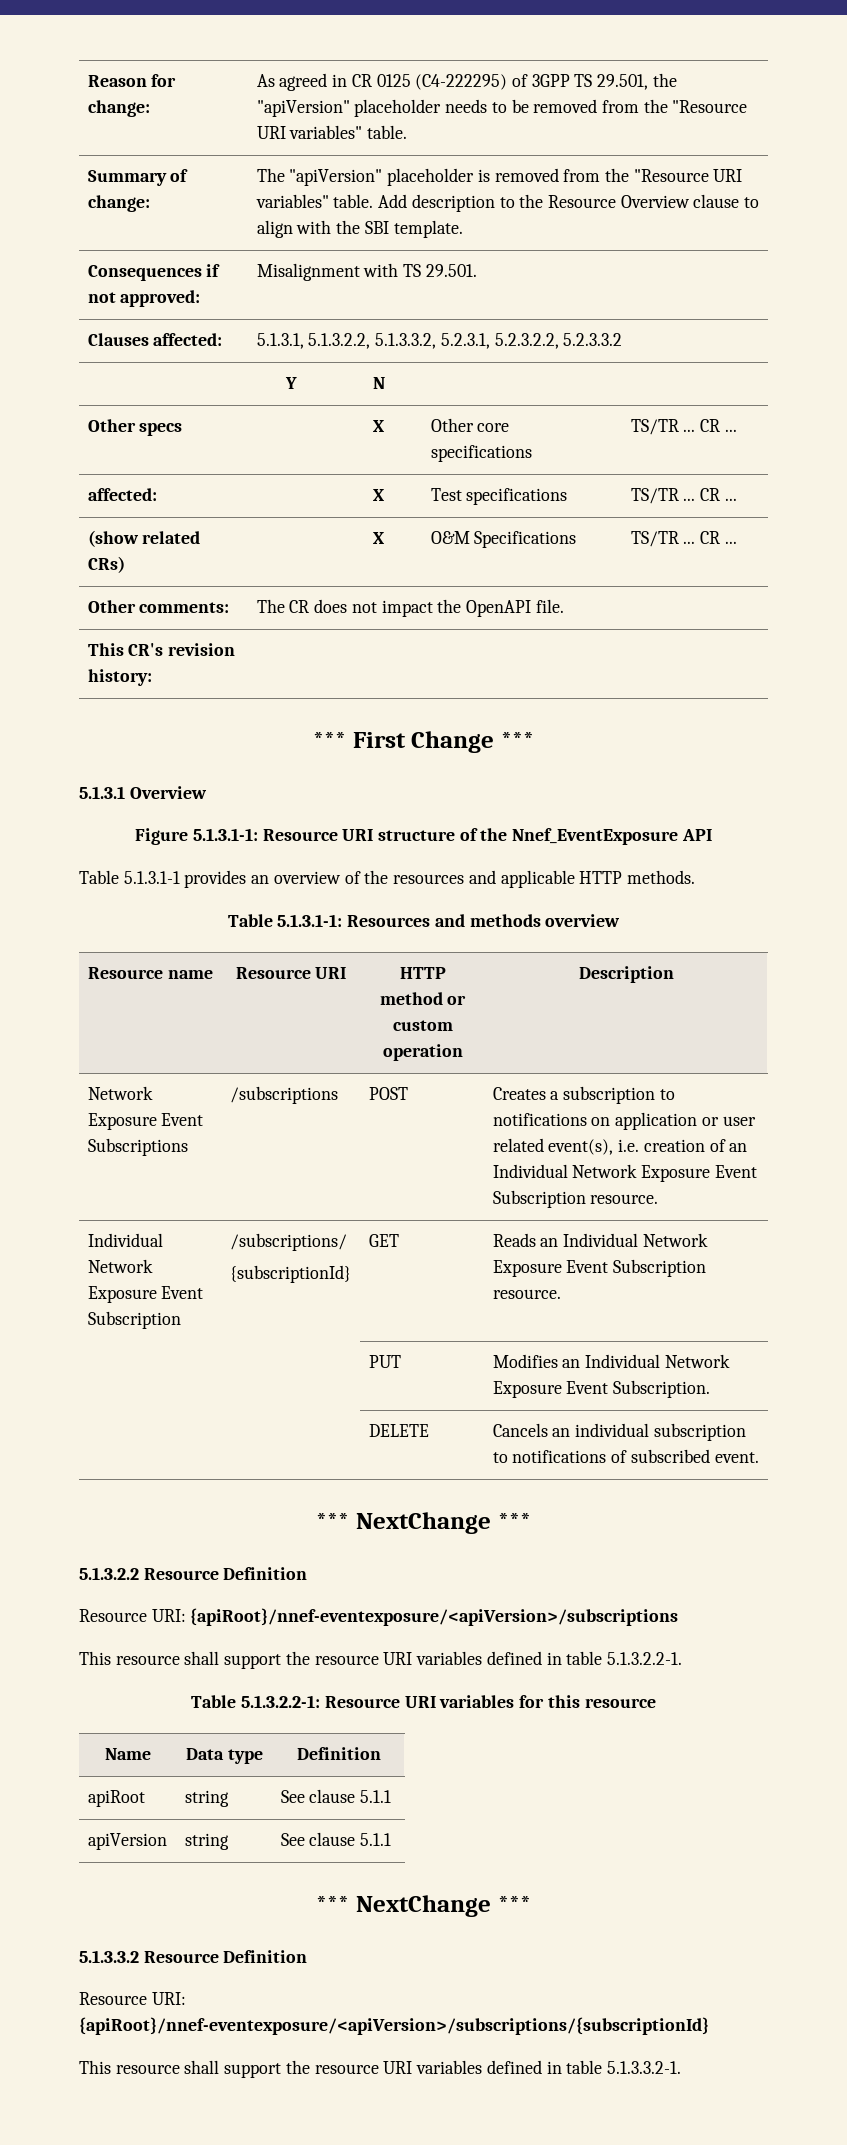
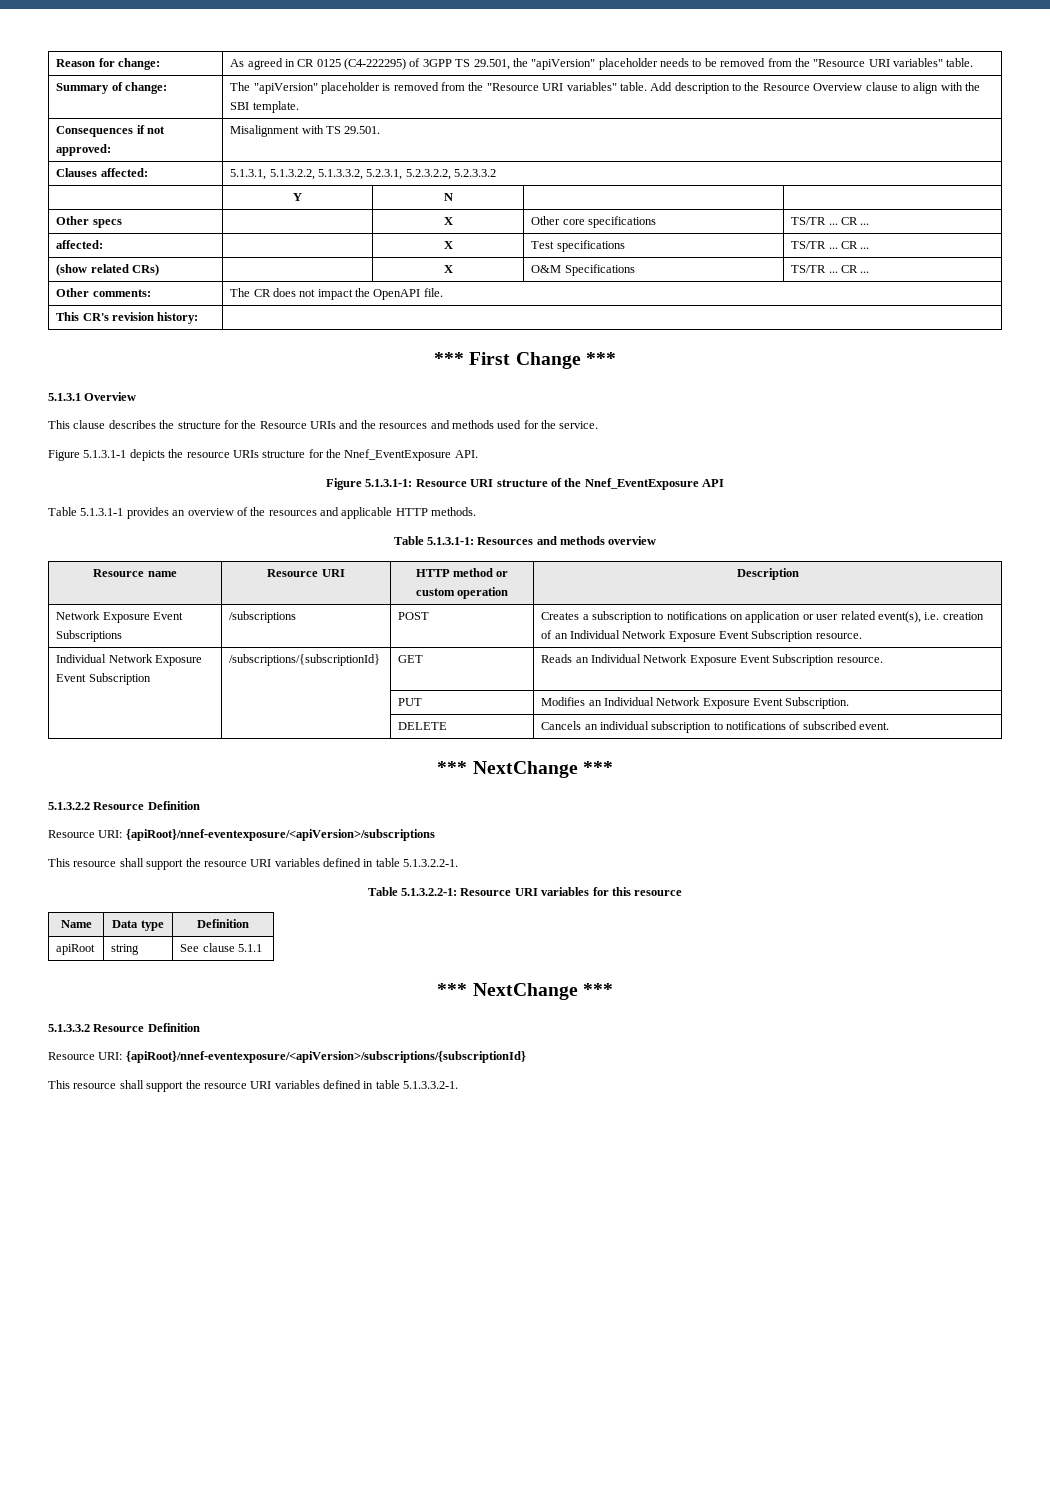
(207, 792) none -> [48,420,599,429] [48,449,478,461] // This clause describes the structure for the Resource URIs and the resources and methods used for the service. // Figure 5.1.3.1-1 depicts the resource URIs structure for the Nnef_EventExposure API.
[229,1233,347,1251] [229,1265,351,1283] /subscriptions/ // {subscriptionId} -> [229,654,381,666] /subscriptions/{subscriptionId}
[87,1833,167,1850] [184,1833,229,1850] [280,1832,392,1846] // apiVersion | string | See clause 5.1.1 -> (262, 948) none

